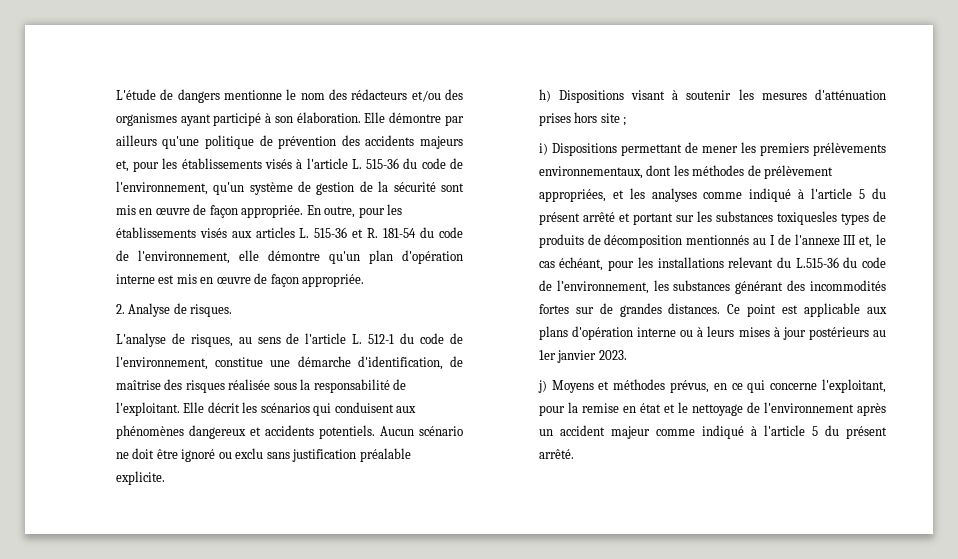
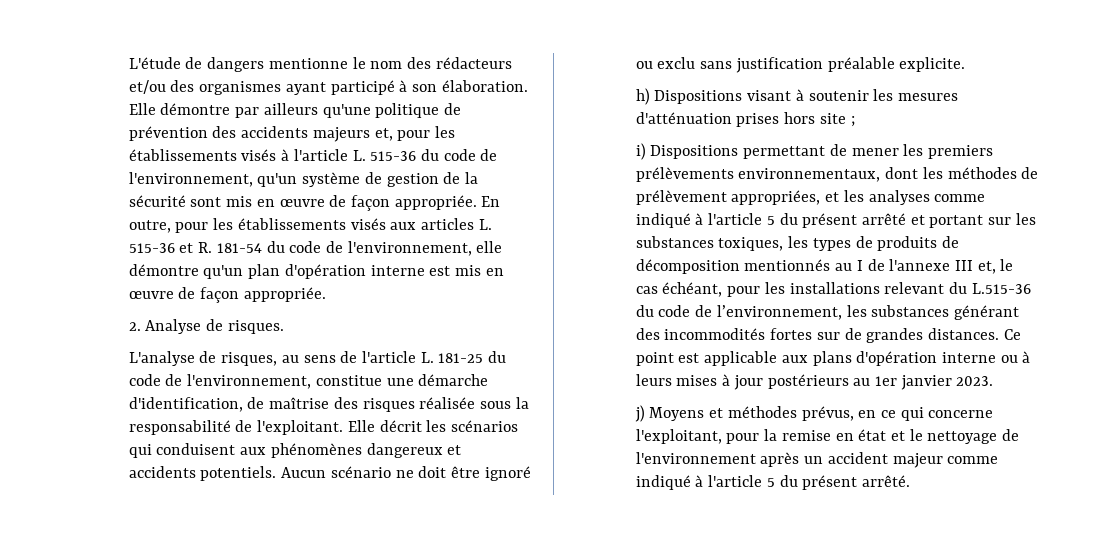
[368,334,395,344] 512-1 -> [438,353,484,363] 181-25
[776,211,837,225] toxiquesles -> [718,236,809,251] toxiques, les

